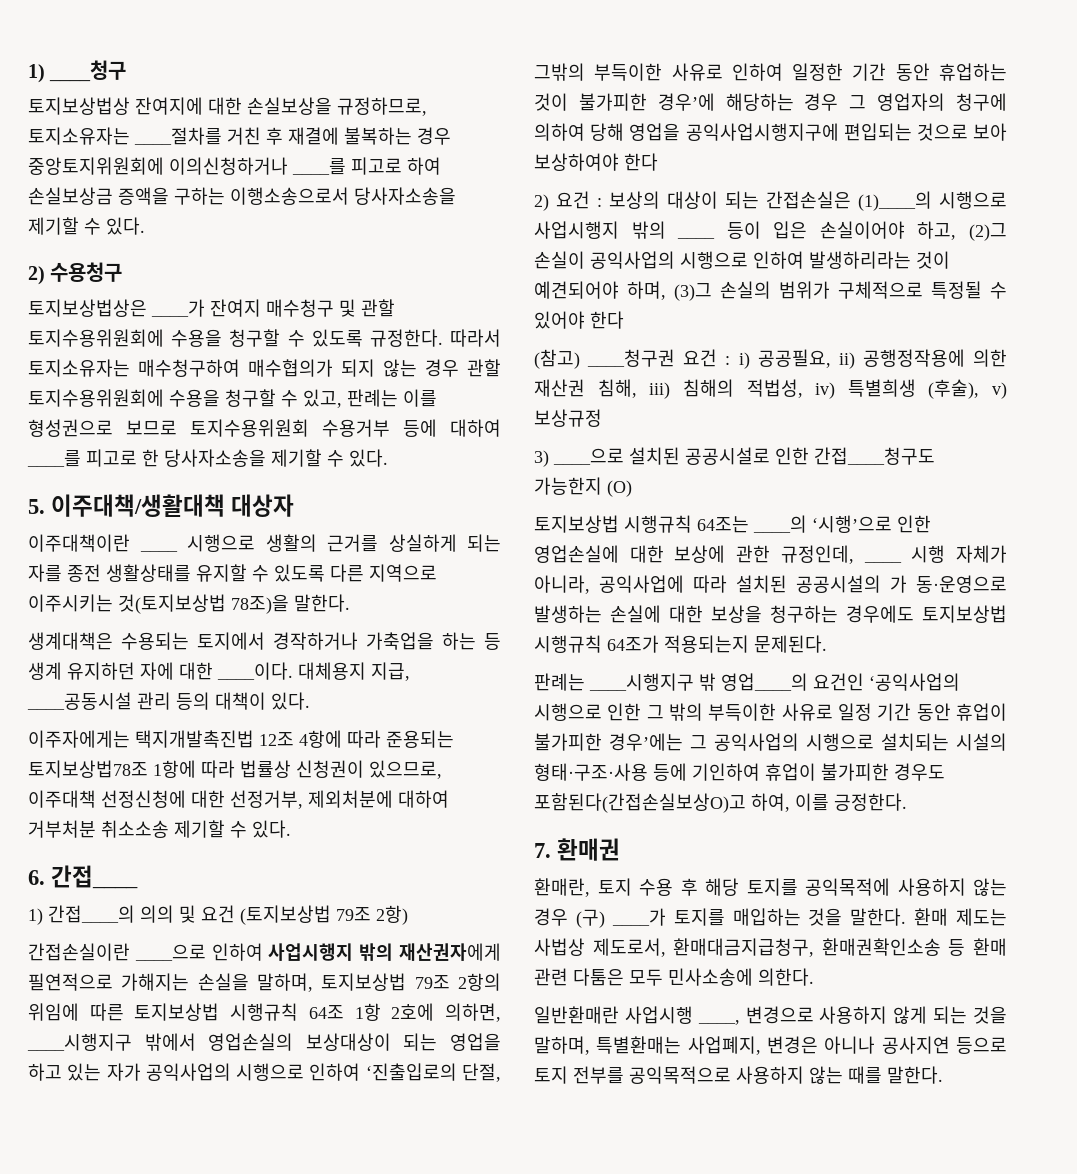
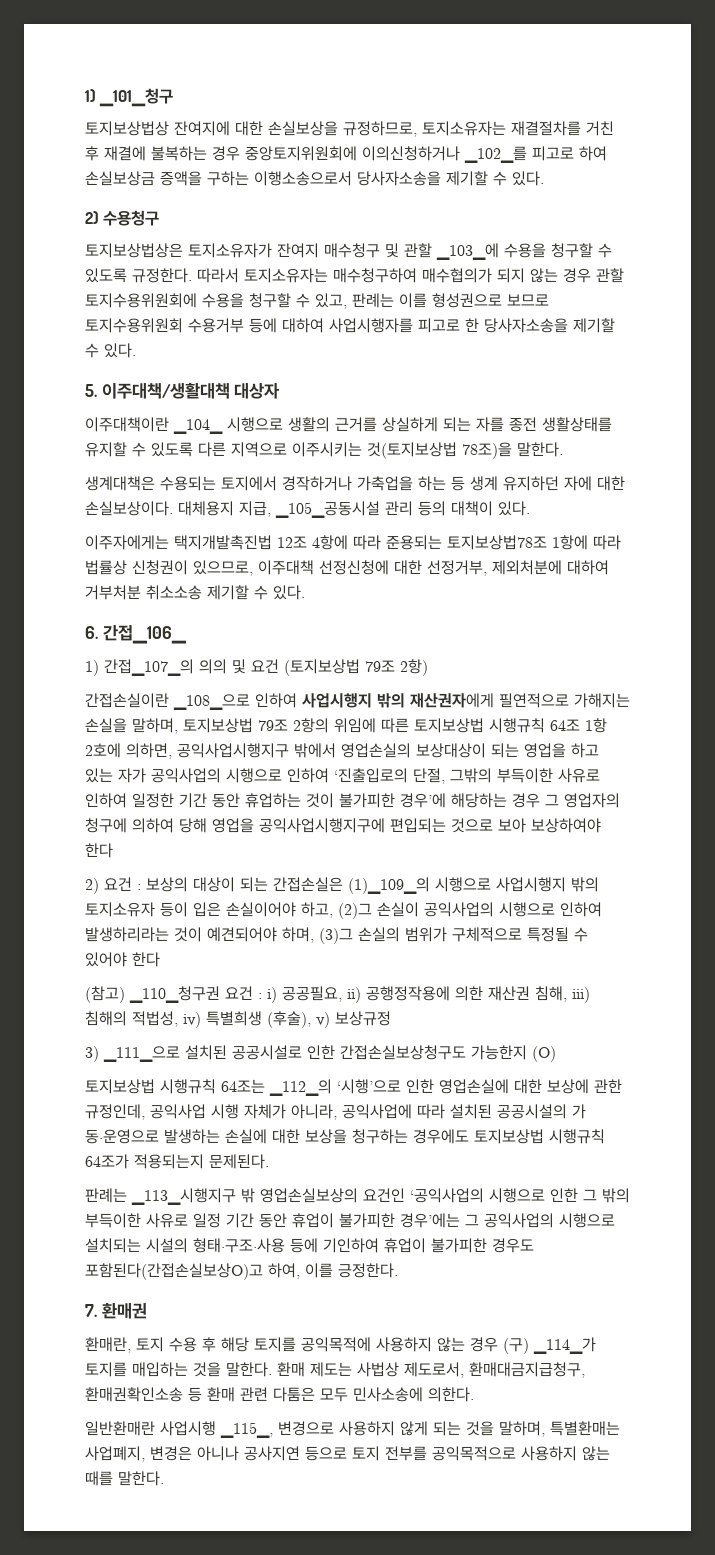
[28,60,127,83] 1) ____청구 -> [85,88,174,107] 1) ▁101▁청구
[134,127,222,145] ____절차를 -> [511,121,581,136] 재결절차를
[292,158,346,175] ____를 -> [464,146,527,163] ▁102▁를
[151,299,205,317] ____가 -> [188,243,272,258] 토지소유자가
[28,329,164,347] 토지수용위원회에 -> [436,243,499,260] ▁103▁에
[27,450,81,467] ____를 -> [329,318,413,333] 사업시행자를
[139,550,178,552] ____ -> [173,419,223,434] ▁104▁
[217,662,293,680] ____이다. -> [85,501,173,516] 손실보상이다.
[27,692,132,710] ____공동시설 -> [275,501,380,518] ▁105▁공동시설
[51,865,139,889] [28,905,135,925] 간접____ // 1) 간접____의 -> [102,625,187,644] [85,659,194,676] 간접▁106▁ // 1) 간접▁107▁의
[134,944,206,961] ____으로 -> [173,694,250,710] ▁108▁으로
[27,1033,132,1051] ____시행지구 -> [177,743,289,758] 공익사업시행지구
[858,191,932,211] (1)____의 -> [348,877,430,894] (1)▁109▁의
[677,237,716,239] ____ -> [85,902,155,917] 토지소유자
[587,349,676,367] ____청구권 -> [129,986,220,1003] ▁110▁청구권
[553,448,624,465] ____으로 -> [103,1046,180,1062] ▁111▁으로
[814,447,935,465] 간접____청구도 -> [340,1045,466,1060] 간접손실보상청구도
[753,515,807,533] ____의 -> [269,1079,332,1096] ▁112▁의
[863,561,902,563] ____ -> [150,1104,206,1119] 공익사업
[589,673,808,691] ____시행지구 밖 영업____의 -> [131,1188,358,1205] ▁113▁시행지구 밖 영업손실보상의
[611,908,666,926] ____가 -> [533,1337,596,1354] ▁114▁가
[697,1020,740,1025] ____, -> [220,1422,273,1438] ▁115▁,

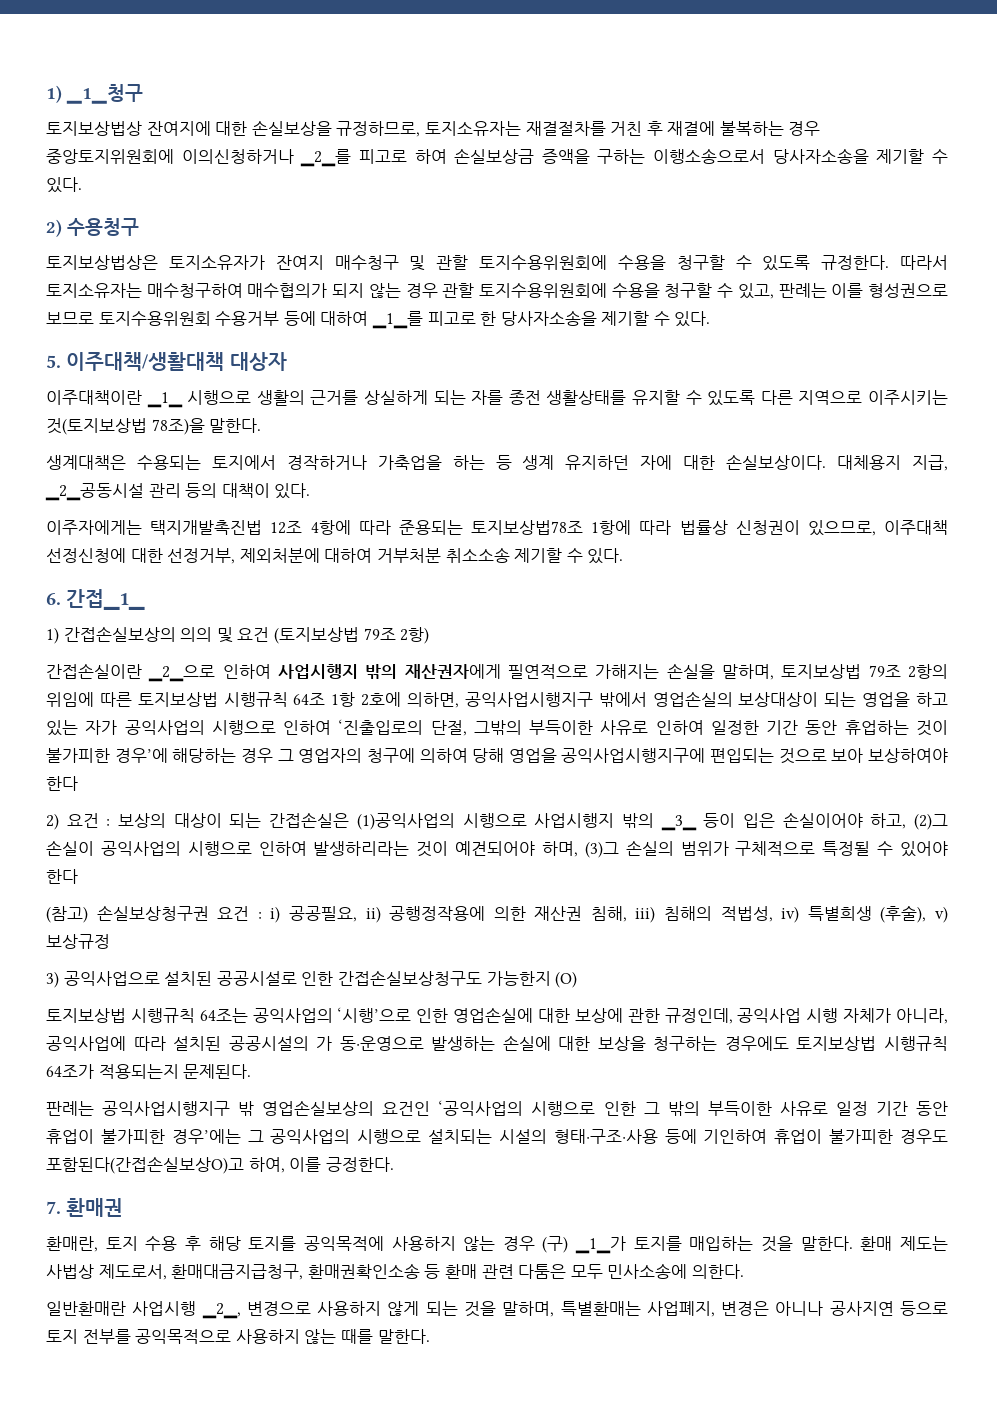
[85,88,174,107] 1) ▁101▁청구 -> [46,84,143,104] 1) ▁1▁청구
[464,146,527,163] ▁102▁를 -> [300,149,352,167] ▁2▁를
[436,243,499,260] ▁103▁에 -> [478,255,607,270] 토지수용위원회에
[329,318,413,333] 사업시행자를 -> [371,311,423,329] ▁1▁를
[173,419,223,434] ▁104▁ -> [146,392,183,408] ▁1▁
[275,501,380,518] ▁105▁공동시설 -> [45,483,144,501] ▁2▁공동시설
[102,625,187,644] [85,659,194,676] 간접▁106▁ // 1) 간접▁107▁의 -> [66,589,146,610] [46,626,176,644] 간접▁1▁ // 1) 간접손실보상의
[173,694,250,710] ▁108▁으로 -> [148,665,216,682] ▁2▁으로
[348,877,430,894] (1)▁109▁의 -> [356,813,455,830] (1)공익사업의
[85,902,155,917] 토지소유자 -> [660,815,697,831] ▁3▁
[129,986,220,1003] ▁110▁청구권 -> [96,905,209,921] 손실보상청구권
[103,1046,180,1062] ▁111▁으로 -> [63,971,160,986] 공익사업으로
[269,1079,332,1096] ▁112▁의 -> [252,1008,333,1023] 공익사업의
[131,1188,236,1205] ▁113▁시행지구 -> [102,1101,231,1116] 공익사업시행지구
[533,1337,596,1354] ▁114▁가 -> [575,1236,627,1254] ▁1▁가
[220,1422,273,1438] ▁115▁, -> [201,1303,241,1319] ▁2▁,

